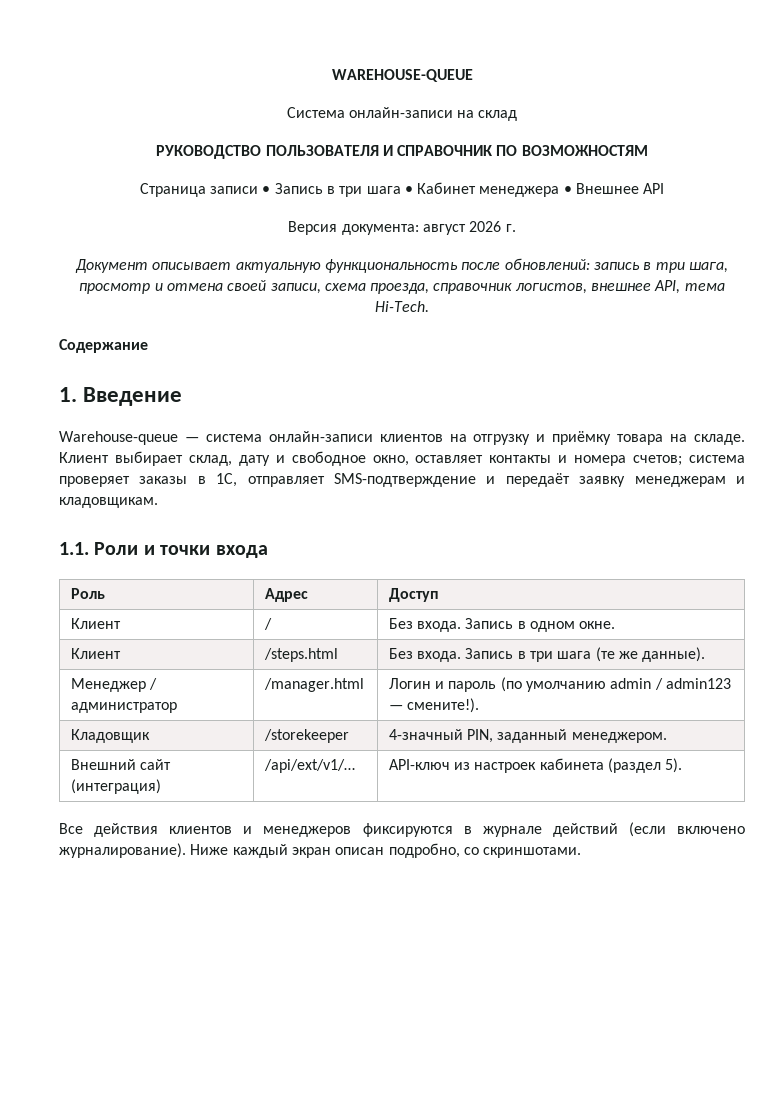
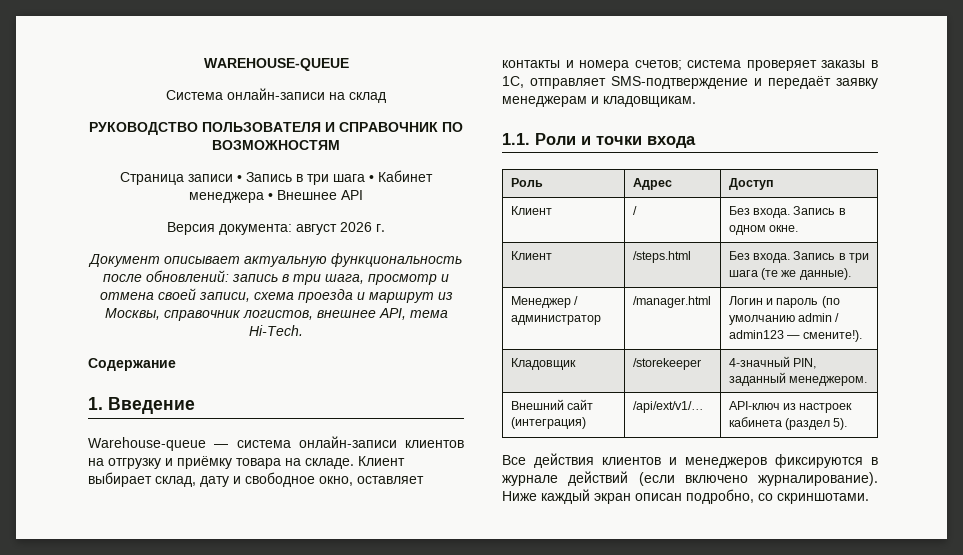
[370,283,430,294] проезда, -> [297,289,453,303] [104,308,160,320] проезда и маршрут из Москвы,

